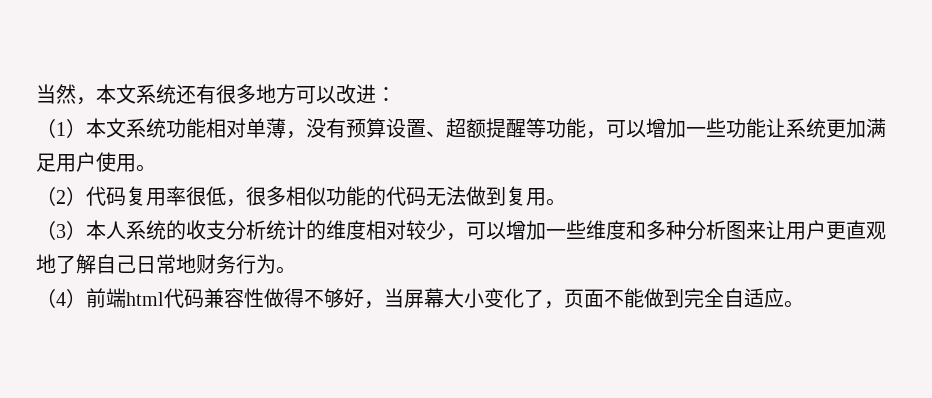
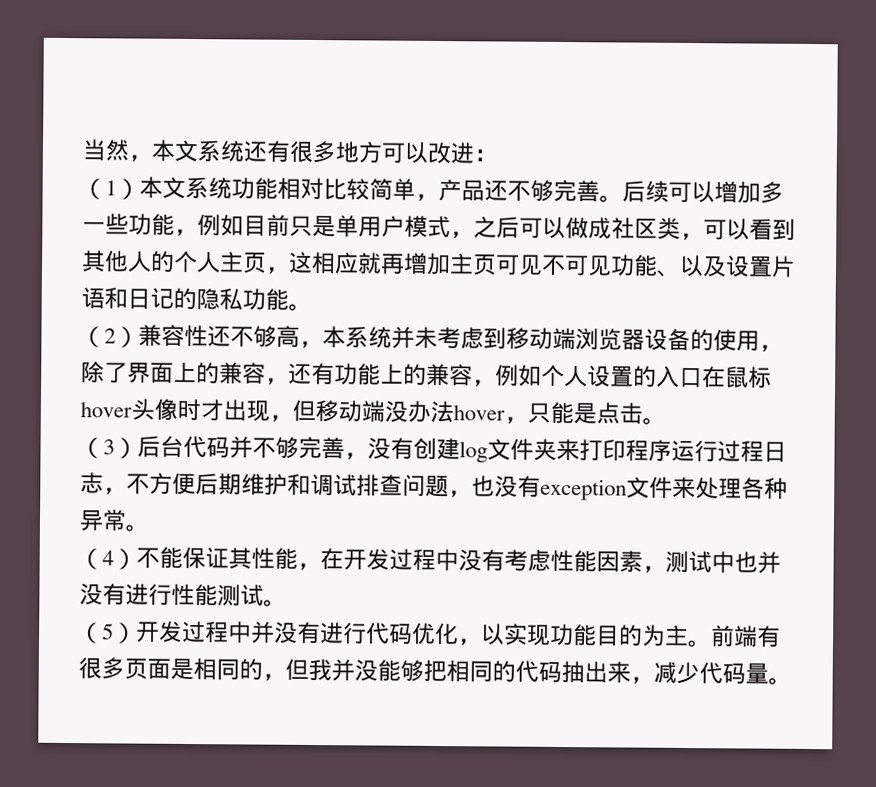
[246,118,686,139] 单薄，没有预算设置、超额提醒等功能，可以增加 -> [323,178,784,204] 比较简单，产品还不够完善。后续可以增加多
[766,118,886,138] [36,152,156,172] [36,186,566,207] [36,220,886,241] [36,254,296,274] [36,288,784,309] 让系统更加满足用户使用。 // （2）代码复用率很低，很多相似功能的代码无法做到复用。 // （3）本人系统的收支分析统计的维度相对较少，可以增加一些维度和多种分析图来让用户更直观地了解自己日常地财务行为。 // （4）前端html代码兼容性做得不够好，当屏幕大小变化了，页面不能做到完全自适应 -> [174,214,796,241] [81,250,796,278] [81,287,312,311] [81,324,783,352] [81,361,772,389] [80,398,666,425] [80,435,787,463] [80,472,788,501] [79,509,149,532] [79,546,781,574] [79,583,287,607] [78,620,781,648] [78,657,769,685] ，例如目前只是单用户模式，之后可以做成社区类，可以看到其他人的个人主页，这相应就再增加主页可见不可见功能、以及设置片语和日记的隐私功能。 // （2）兼容性还不够高，本系统并未考虑到移动端浏览器设备的使用，除了界面上的兼容，还有功能上的兼容，例如个人设置的入口在鼠标hover头像时才出现，但移动端没办法hover，只能是点击。 // （3）后台代码并不够完善，没有创建log文件夹来打印程序运行过程日志，不方便后期维护和调试排查问题，也没有exception文件来处理各种异常。 // （4）不能保证其性能，在开发过程中没有考虑性能因素，测试中也并没有进行性能测试。 // （5）开发过程中并没有进行代码优化，以实现功能目的为主。前端有很多页面是相同的，但我并没能够把相同的代码抽出来，减少代码量

